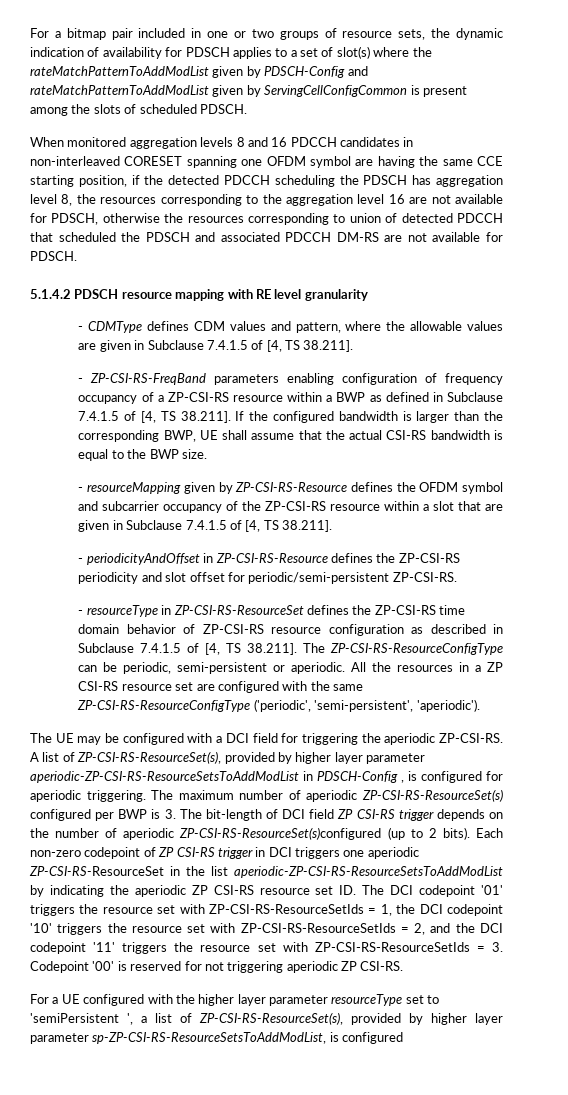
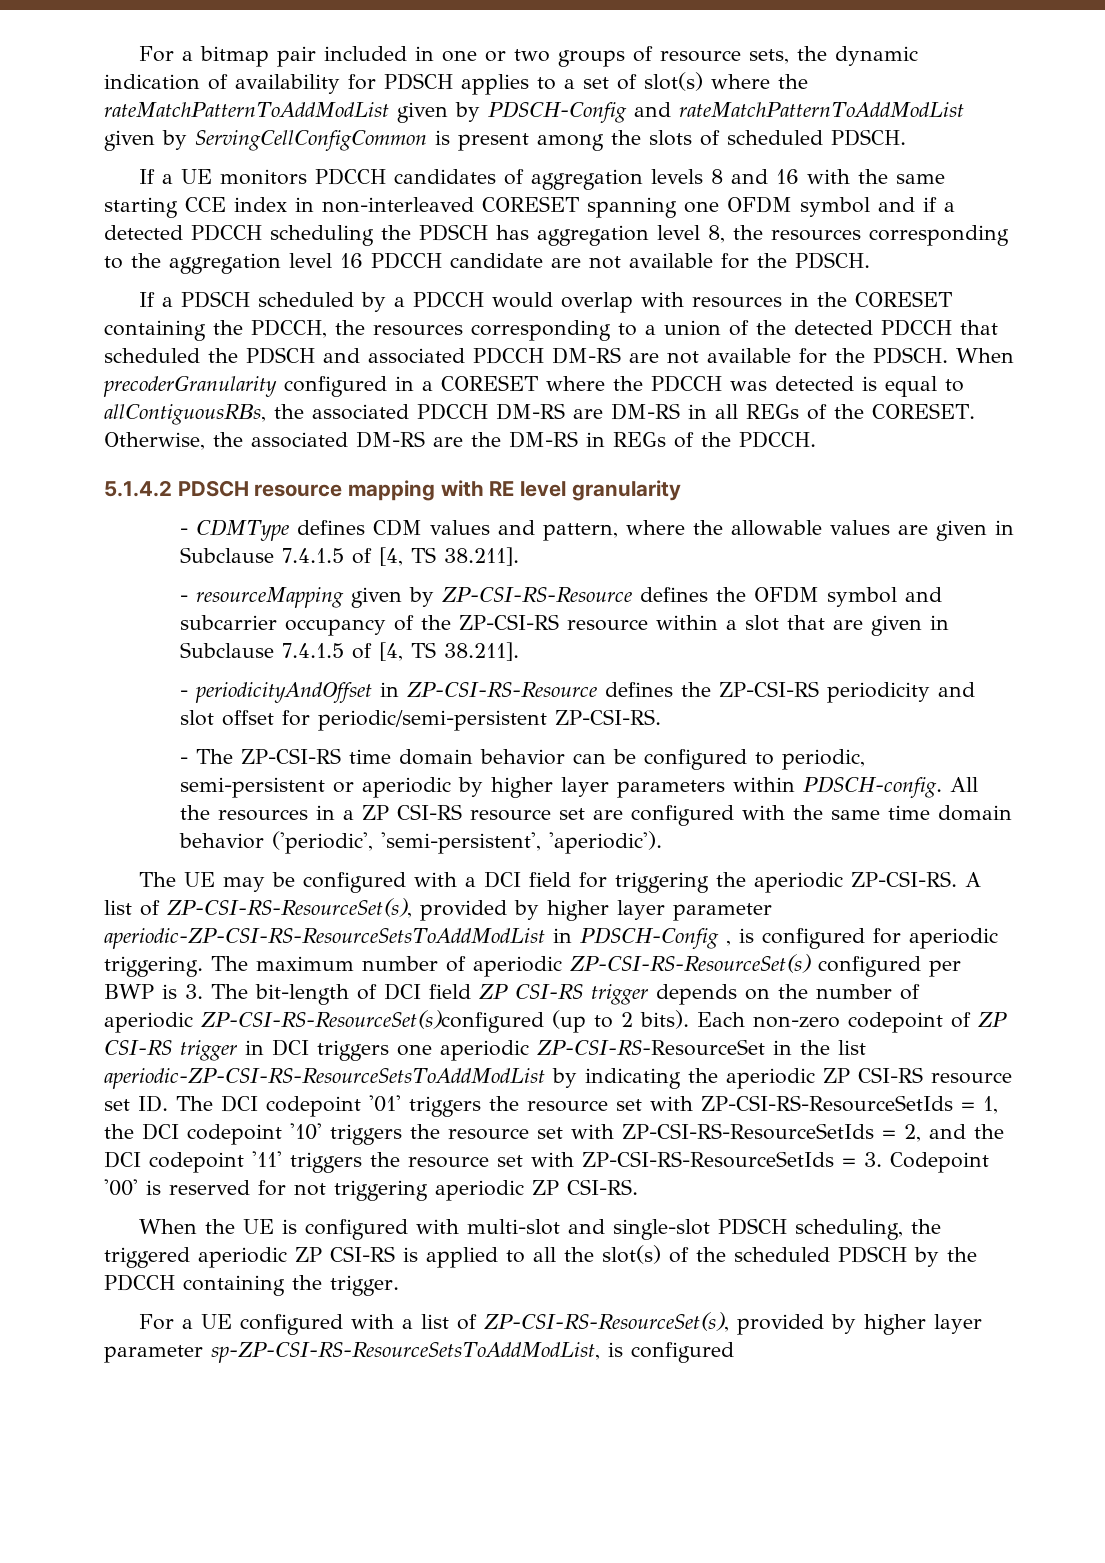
[30,137,127,147] When monitored -> [139,168,525,185] If a UE monitors PDCCH candidates of
[290,137,400,147] PDCCH candidates -> [807,169,946,184] [104,197,287,218] with the same starting CCE index
[355,156,503,168] [30,175,164,187] are having the same CCE starting position, if the -> [878,197,955,212] and if a
[409,194,504,204] [30,213,346,225] are not available for PDSCH, otherwise the resources corresponding to -> [371,252,870,269] [139,291,953,313] [104,319,656,341] PDCCH candidate are not available for the PDSCH. // If a PDSCH scheduled by a PDCCH would overlap with resources in the CORESET containing the PDCCH, the resources corresponding to a
(398, 218) none -> [756,320,786,335] the
[30,251,77,261] PDSCH. -> [835,347,1014,364] [103,375,964,397] [104,403,975,425] [104,431,816,450] the PDSCH. When precoderGranularity configured in a CORESET where the PDCCH was detected is equal to allContiguousRBs, the associated PDCCH DM-RS are DM-RS in all REGs of the CORESET. Otherwise, the associated DM-RS are the DM-RS in REGs of the PDCCH.
[78,373,503,385] [78,392,503,404] [78,411,503,423] [78,430,503,442] [78,449,207,461] // - ZP-CSI-RS-FreqBand parameters enabling configuration of frequency occupancy of a ZP-CSI-RS resource within a BWP as defined in Subclause 7.4.1.5 of [4, TS 38.211]. If the configured bandwidth is larger than the corresponding BWP, UE shall assume that the actual CSI-RS bandwidth is equal to the BWP size. -> (519, 556) none
[86,605,466,617] [78,624,503,636] [78,643,503,655] [78,662,346,674] resourceType in ZP-CSI-RS-ResourceSet defines the ZP-CSI-RS time domain behavior of ZP-CSI-RS resource configuration as described in Subclause 7.4.1.5 of [4, TS 38.211]. The ZP-CSI-RS-ResourceConfigType can be periodic, semi-persistent or aperiodic. -> [195,748,865,770] [179,776,942,798] The ZP-CSI-RS time domain behavior can be configured to periodic, semi-persistent or aperiodic by higher layer parameters within PDSCH-config.
[77,700,251,712] ZP-CSI-RS-ResourceConfigType -> [887,805,1012,821] [178,833,264,849] time domain behavior
(404, 966) none -> [139,1218,942,1240] [104,1245,977,1268] [104,1274,399,1296] // When the UE is configured with multi-slot and single-slot PDSCH scheduling, the triggered aperiodic ZP CSI-RS is applied to all the slot(s) of the scheduled PDSCH by the PDCCH containing the trigger.
[175,994,440,1006] [30,1013,133,1025] the higher layer parameter resourceType set to 'semiPersistent ', -> (395, 1321) none

